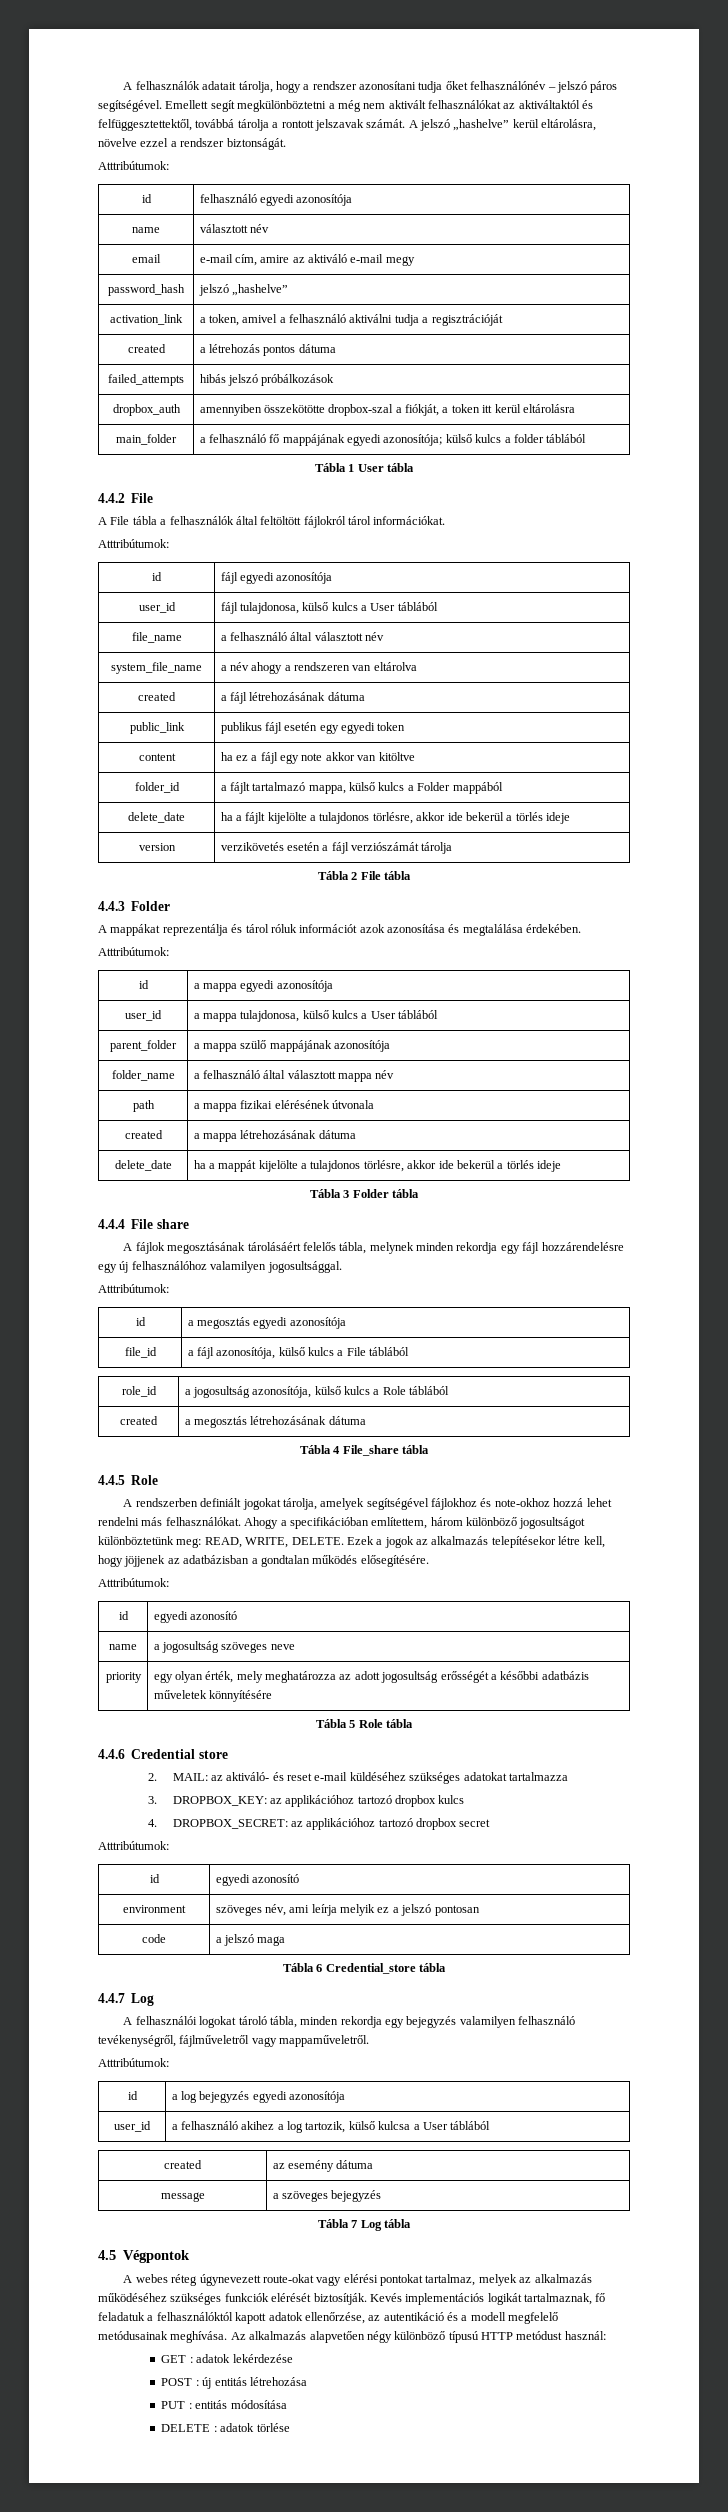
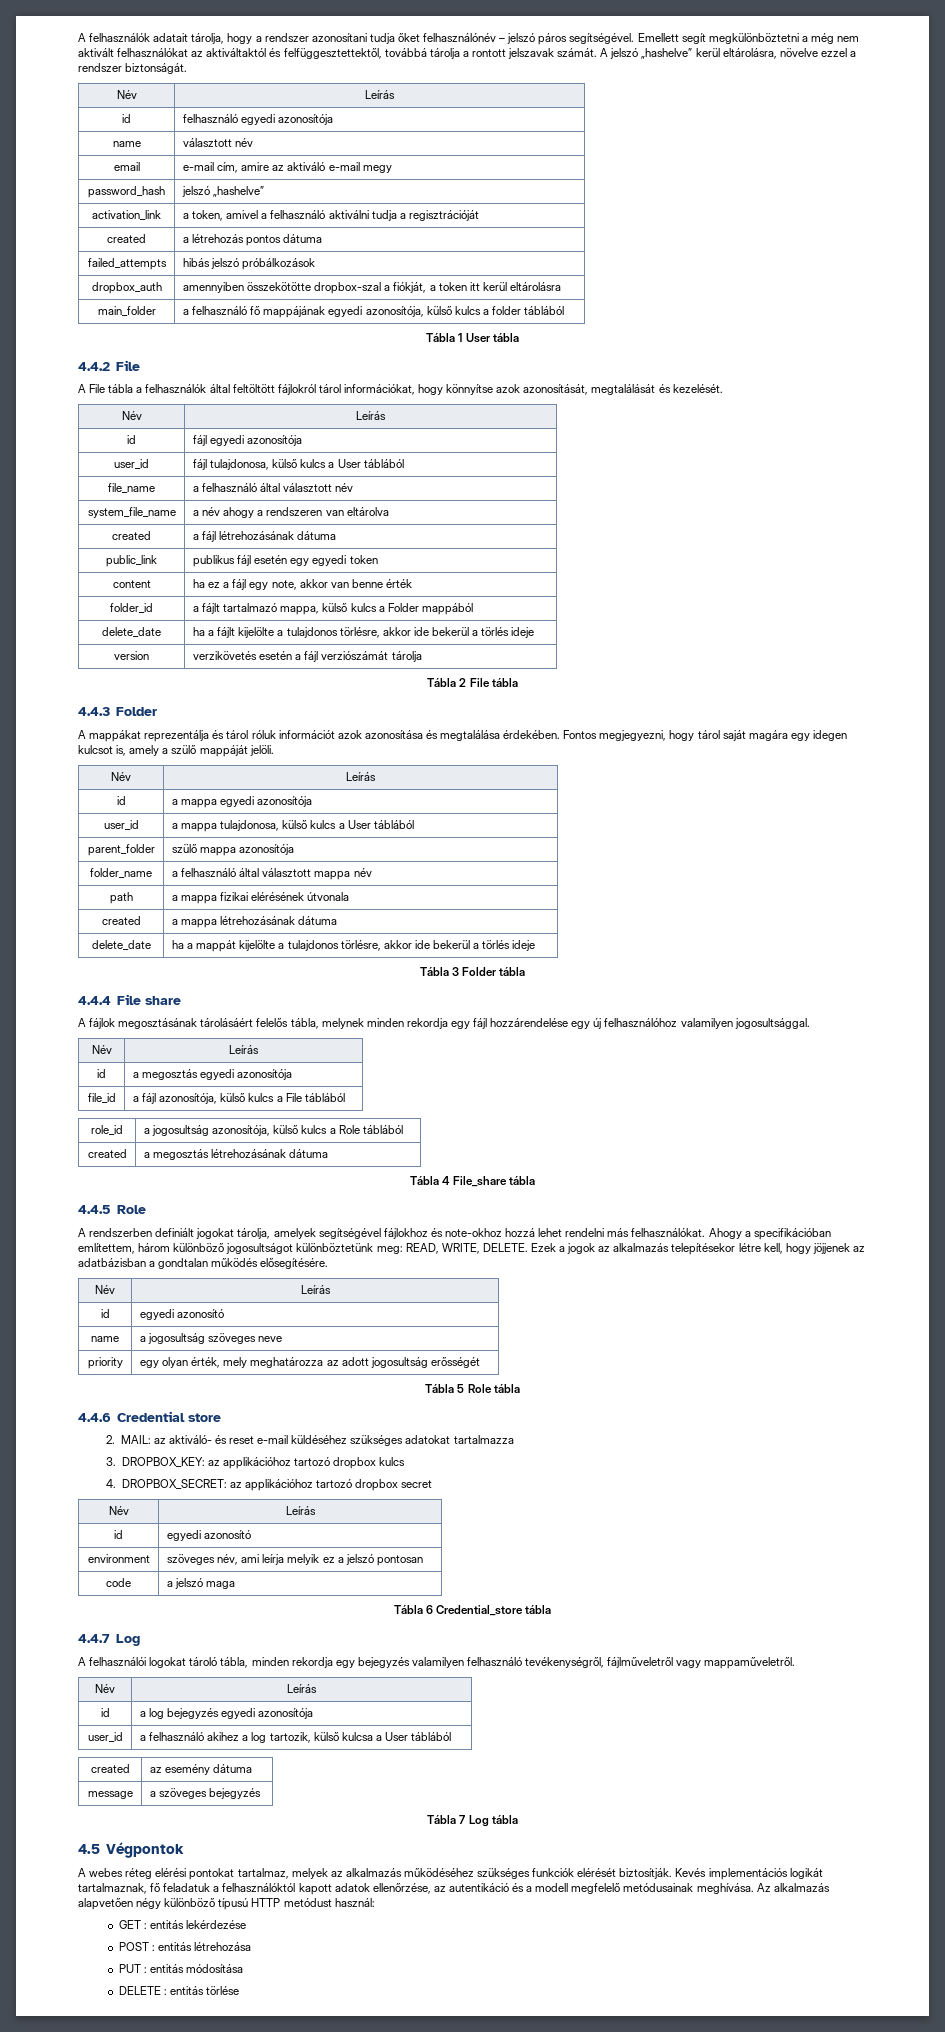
[98,161,169,170] // Atttribútumok: -> [116,90,137,99] [365,90,396,99] // Név | Leírás
[383,434,443,446] azonosítója; -> [365,306,424,317] azonosítója,
[373,516,446,525] [98,539,169,548] információkat. // Atttribútumok: -> [343,384,723,395] [121,411,142,420] [356,411,387,420] információkat, hogy könnyítse azok azonosítását, megtalálását és kezelését. // Név | Leírás
[301,753,323,761] note -> [271,580,297,590] note,
[378,752,415,761] kitöltve -> [351,579,412,588] benne érték
[98,947,169,956] // Atttribútumok: -> [563,730,847,741] [78,745,274,757] [111,772,131,781] [346,772,377,781] Fontos megjegyezni, hogy tárol saját magára egy idegen kulcsot is, amely a szülő mappáját jelöli. // Név | Leírás
[193,1040,332,1052] a mappa szülő mappájának -> [171,844,237,856] szülő mappa
[541,1242,624,1251] hozzárendelésre -> [490,1018,569,1027] hozzárendelése
[98,1284,169,1293] // Atttribútumok: -> [91,1045,112,1054] [229,1045,259,1054] // Név | Leírás
[98,1578,169,1587] // Atttribútumok: -> [95,1285,115,1294] [300,1285,331,1294] // Név | Leírás
[490,1671,589,1680] [153,1690,272,1702] a későbbi adatbázis műveletek könnyítésére -> (480, 1362) none
[98,1841,169,1850] // Atttribútumok: -> [108,1506,129,1515] [285,1506,316,1515] // Név | Leírás
[98,2058,169,2067] // Atttribútumok: -> [95,1684,115,1693] [287,1684,317,1693] // Név | Leírás
[199,2274,342,2286] úgynevezett route-okat vagy -> (153, 1873) none
[196,2354,231,2363] adatok -> [149,1920,184,1929] entitás
[202,2377,212,2389] új -> (155, 1948) none
[220,2423,255,2432] adatok -> [169,1986,204,1995] entitás

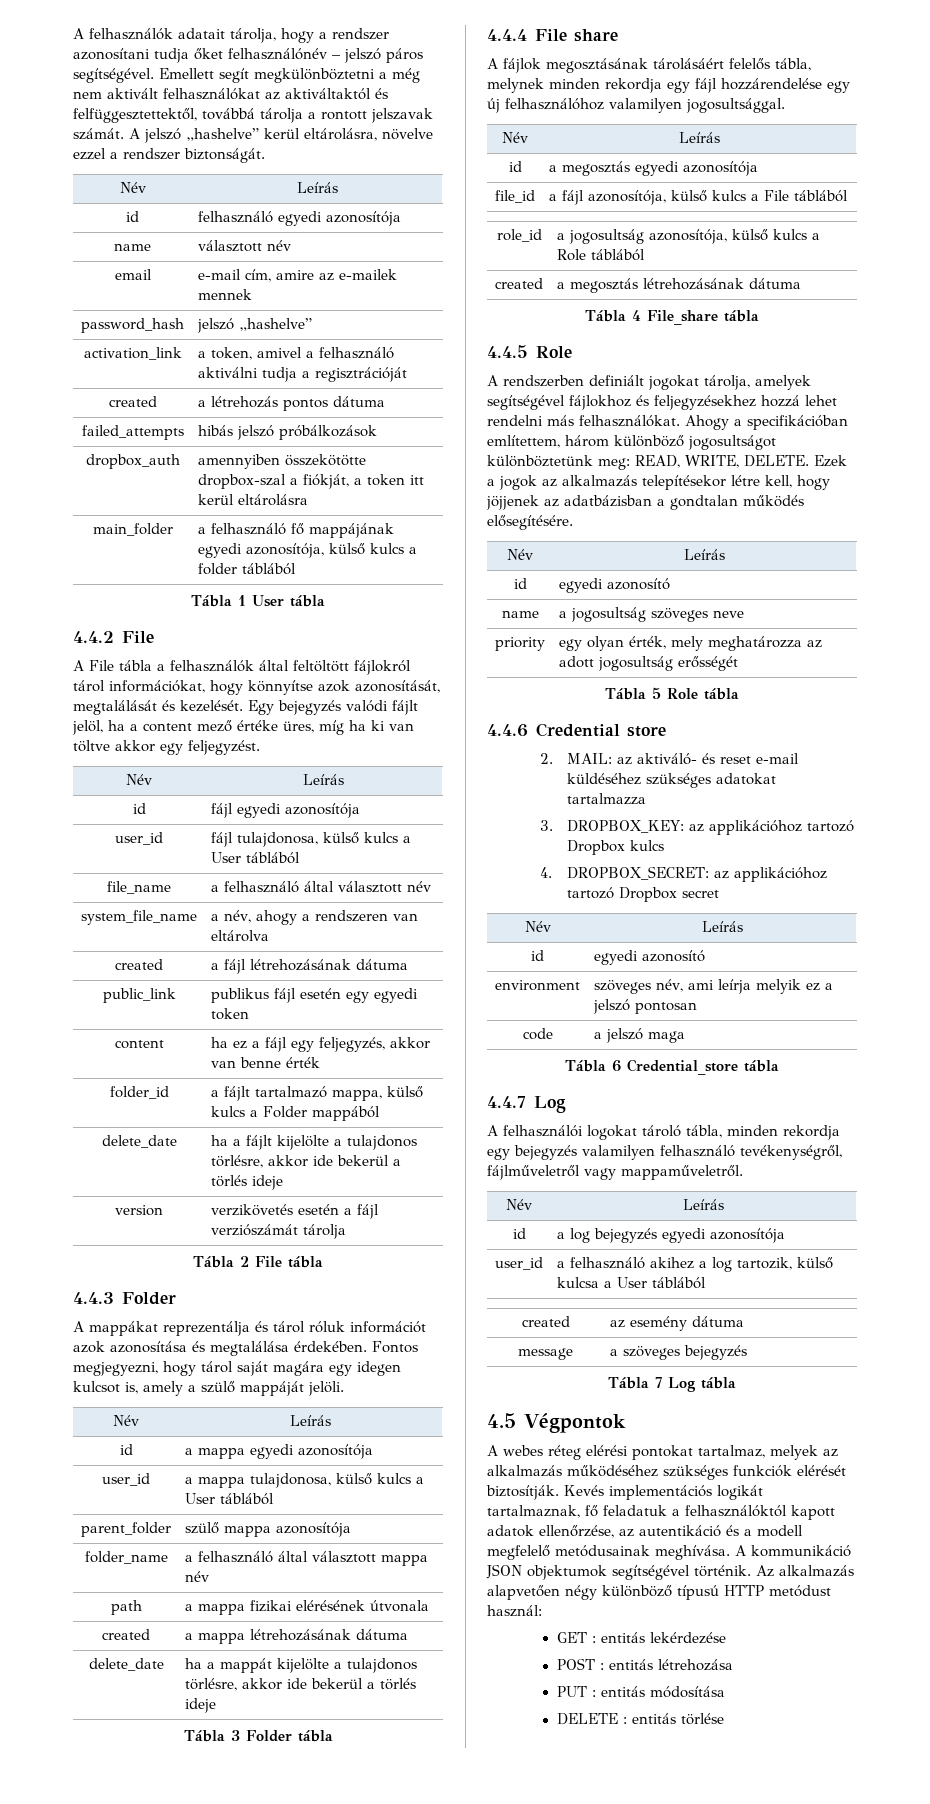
[287,162,392,173] aktiváló e-mail megy -> [339,269,398,280] [198,289,253,300] e-mailek mennek
(723, 388) none -> [248,700,418,715] [72,720,414,735] [73,740,260,755] Egy bejegyzés valódi fájlt jelöl, ha a content mező értéke üres, míg ha ki van töltve akkor egy feljegyzést.
[202,507,221,516] név -> [224,910,252,923] név,
[271,580,297,590] note, -> [319,1037,386,1052] feljegyzés,
[444,1228,502,1237] note-okhoz -> [654,395,756,410] feljegyzésekhez
[333,1457,377,1469] dropbox -> [566,840,625,855] Dropbox
[355,1479,399,1491] dropbox -> [618,887,677,902] Dropbox
(754, 1888) none -> [735,1545,851,1557] [486,1564,751,1580] A kommunikáció JSON objektumok segítségével történik.

